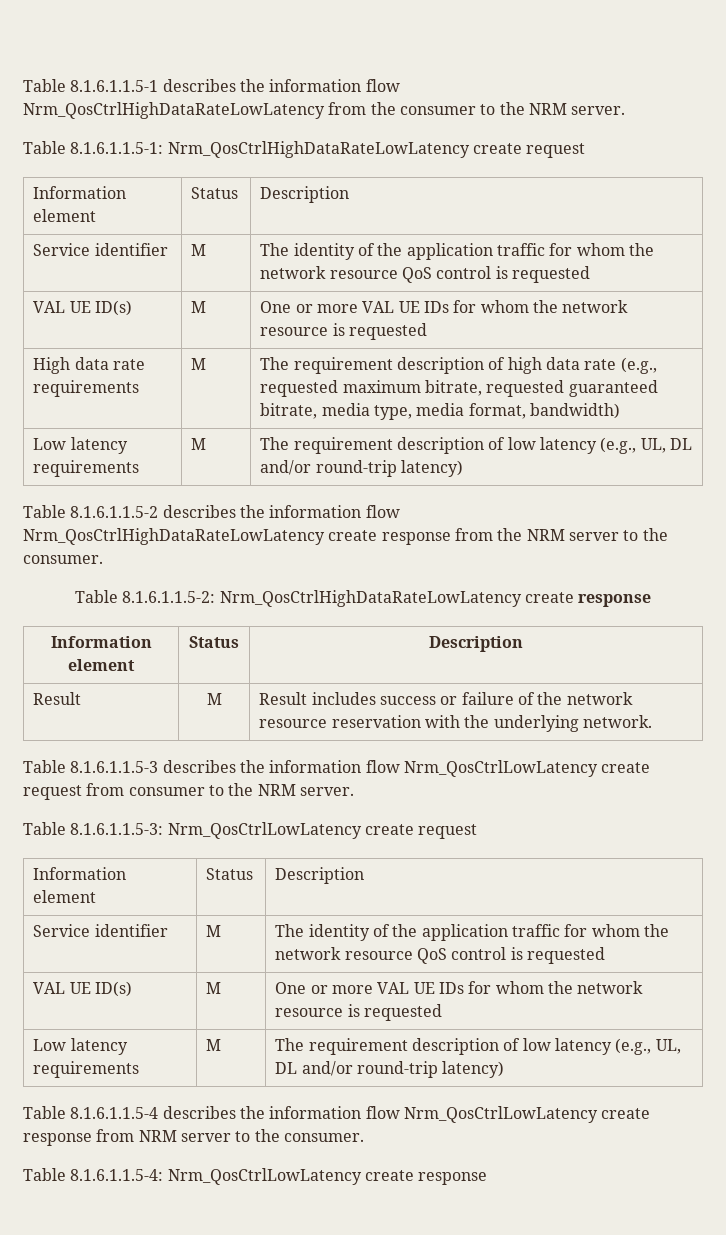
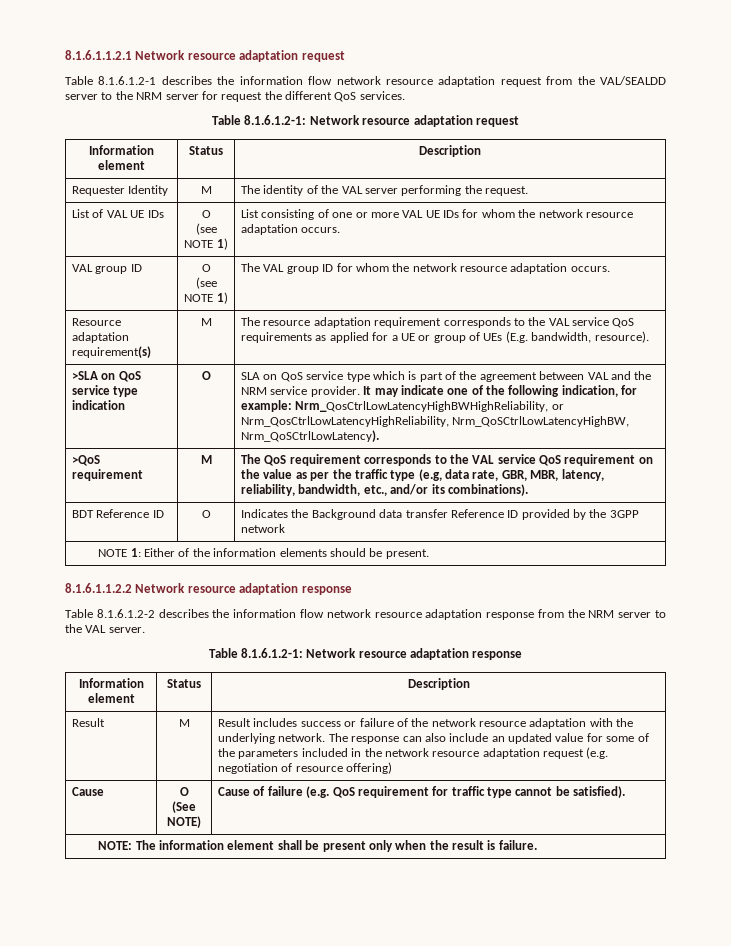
[23,79,400,92] [23,102,626,119] [23,141,586,158] [33,186,127,199] [33,209,97,222] [191,187,239,199] [260,186,350,203] [33,243,168,256] [191,244,207,256] [260,243,654,260] [260,266,590,283] [33,300,132,316] [191,301,207,313] [260,301,292,313] Table 8.1.6.1.1.5-1 describes the information flow Nrm_QosCtrlHighDataRateLowLatency from the consumer to the NRM server. // Table 8.1.6.1.1.5-1: Nrm_QosCtrlHighDataRateLowLatency create request // Information element | Status | Description // Service identifier | M | The identity of the application traffic for whom the network resource QoS control is requested // VAL UE ID(s) | M | One -> [65,50,345,62] [65,76,666,87] [65,91,405,102] [212,115,519,127] [89,145,154,155] [98,160,145,170] [189,146,223,155] [419,145,481,157] [72,185,169,196] [200,186,212,194] [241,185,529,196] [72,209,164,218] [201,210,211,218] [195,223,217,235] [184,238,228,250] [241,209,353,220] 8.1.6.1.1.2.1 Network resource adaptation request // Table 8.1.6.1.2-1 describes the information flow network resource adaptation request from the VAL/SEALDD server to the NRM server for request the different QoS services. // Table 8.1.6.1.2-1: Network resource adaptation request // Information element | Status | Description // Requester Identity | M | The identity of the VAL server performing the request. // List of VAL UE IDs | O // (see NOTE 1) | List consisting of one
[332,323,427,340] [33,357,145,374] [33,380,140,397] [191,358,207,370] [260,357,657,374] [260,380,658,397] [260,403,620,420] [33,437,128,454] [33,460,140,477] [191,438,207,450] [260,437,692,454] [260,460,463,477] [23,505,400,518] [23,528,378,545] is requested // High data rate requirements | M | The requirement description of high data rate (e.g., requested maximum bitrate, requested guaranteed bitrate, media type, media format, bandwidth) // Low latency requirements | M | The requirement description of low latency (e.g., UL, DL and/or round-trip latency) // Table 8.1.6.1.1.5-2 describes the information flow Nrm_QosCtrlHighDataRateLowLatency create -> [241,224,341,235] [72,264,142,274] [201,264,211,272] [195,277,217,289] [184,292,228,304] [241,263,610,274] [72,318,122,326] [72,332,130,343] [72,346,152,358] [200,318,212,326] [241,317,635,328] [241,331,649,343] [72,371,141,382] [72,385,139,397] [72,400,126,410] [201,371,211,380] [241,371,652,382] [241,385,638,397] [241,400,564,412] [241,416,630,427] [241,430,380,442] [72,455,101,466] [72,469,144,481] [200,455,212,464] [241,454,653,466] [241,469,604,481] [241,484,528,496] [72,509,164,518] [201,510,211,518] [241,509,639,520] [241,524,286,533] [98,548,429,559] [65,583,352,595] [65,609,483,620] adaptation occurs. // VAL group ID | O // (see NOTE 1) | The VAL group ID for whom the network resource adaptation occurs. // Resource adaptation requirement(s) | M | The resource adaptation requirement corresponds to the VAL service QoS requirements as applied for a UE or group of UEs (E.g. bandwidth, resource). // >SLA on QoS service type indication | O | SLA on QoS service type which is part of the agreement between VAL and the NRM service provider. It may indicate one of the following indication, for example: Nrm_QosCtrlLowLatencyHighBWHighReliability, or Nrm_QosCtrlLowLatencyHighReliability, Nrm_QoSCtrlLowLatencyHighBW, Nrm_QoSCtrlLowLatency). // >QoS requirement | M | The QoS requirement corresponds to the VAL service QoS requirement on the value as per the traffic type (e.g, data rate, GBR, MBR, latency, reliability, bandwidth, etc., and/or its combinations). // BDT Reference ID | O | Indicates the Background data transfer Reference ID provided by the 3GPP network // NOTE 1: Either of the information elements should be present. // 8.1.6.1.1.2.2 Network resource adaptation response // Table 8.1.6.1.2-2 describes the information flow network resource adaptation
[23,555,103,564] [74,590,574,607] consumer. // Table 8.1.6.1.1.5-2: Nrm_QosCtrlHighDataRateLowLatency create -> [85,625,145,633] [208,648,470,660] VAL server. // Table 8.1.6.1.2-1: Network resource adaptation
[331,715,421,728] reservation -> [529,718,587,729] adaptation
[23,760,651,777] [23,783,354,800] [23,822,478,839] [33,867,127,880] [33,890,97,903] [206,868,254,880] [275,867,365,884] [33,924,168,937] [206,925,222,937] [275,924,669,941] [275,947,605,964] [33,981,132,997] [206,982,222,994] [275,981,644,994] [275,1004,442,1021] [33,1038,128,1055] [33,1061,140,1078] [206,1039,222,1051] [275,1038,681,1055] [275,1061,505,1078] [23,1106,651,1123] [23,1129,364,1146] [23,1168,488,1185] // Table 8.1.6.1.1.5-3 describes the information flow Nrm_QosCtrlLowLatency create request from consumer to the NRM server. // Table 8.1.6.1.1.5-3: Nrm_QosCtrlLowLatency create request // Information element | Status | Description // Service identifier | M | The identity of the application traffic for whom the network resource QoS control is requested // VAL UE ID(s) | M | One or more VAL UE IDs for whom the network resource is requested // Low latency requirements | M | The requirement description of low latency (e.g., UL, DL and/or round-trip latency) // Table 8.1.6.1.1.5-4 describes the information flow Nrm_QosCtrlLowLatency create response from NRM server to the consumer. // Table 8.1.6.1.1.5-4: Nrm_QosCtrlLowLatency create response -> [328,733,649,744] [218,747,609,759] [218,762,393,774] [72,787,105,796] [179,787,189,796] [172,801,196,813] [167,816,201,828] [218,786,626,798] [98,840,537,852] The response can also include an updated value for some of the parameters included in the network resource adaptation request (e.g. negotiation of resource offering) // Cause | O // (See NOTE) | Cause of failure (e.g. QoS requirement for traffic type cannot be satisfied). // NOTE: The information element shall be present only when the result is failure.

